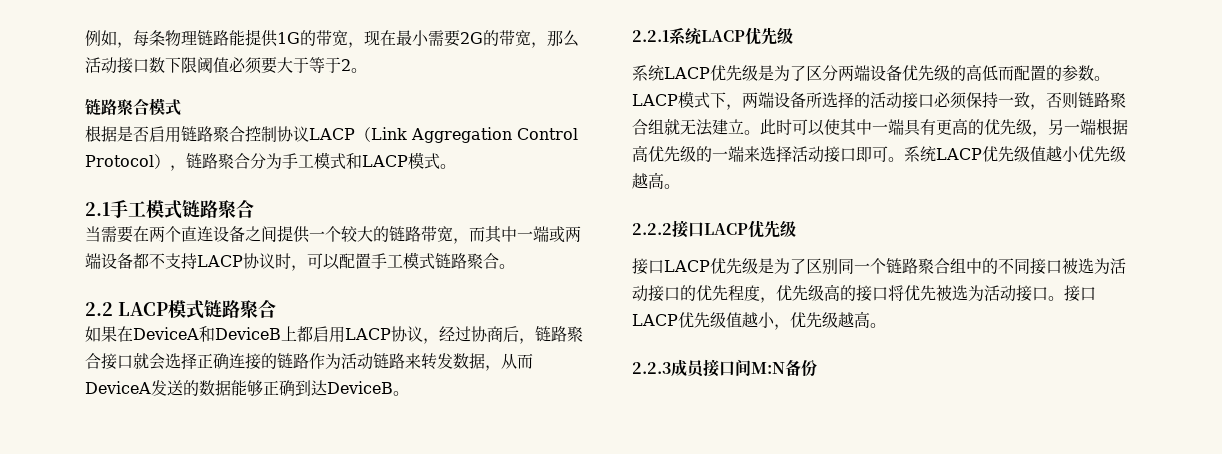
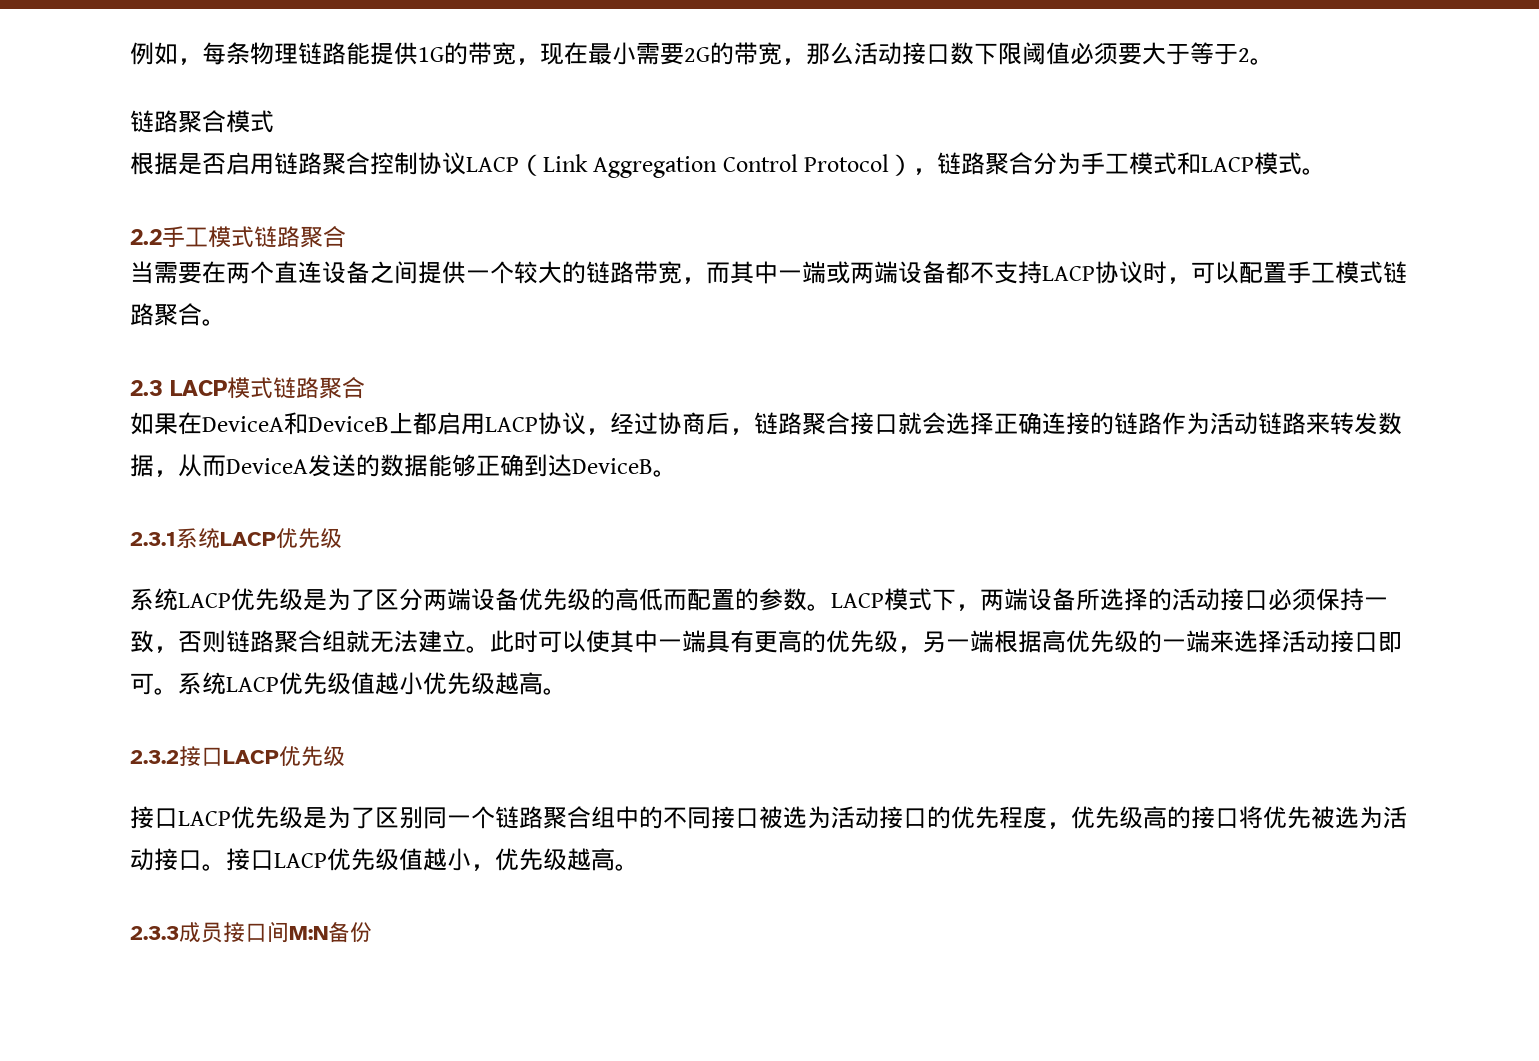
[85,202,110,216] 2.1 -> [130,229,162,245] 2.2
[85,302,113,316] 2.2 -> [130,380,163,396] 2.3
[632,30,669,42] 2.2.1 -> [130,532,176,546] 2.3.1
[632,223,672,235] 2.2.2 -> [130,750,179,764] 2.3.2
[632,362,671,374] 2.2.3 -> [130,926,179,940] 2.3.3

